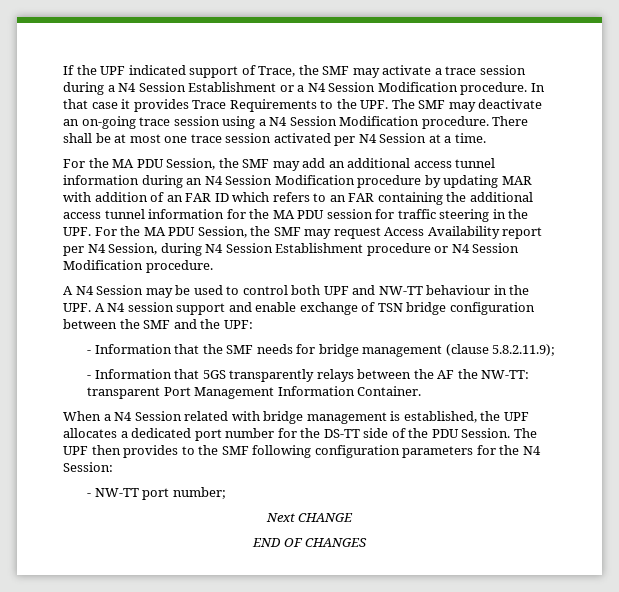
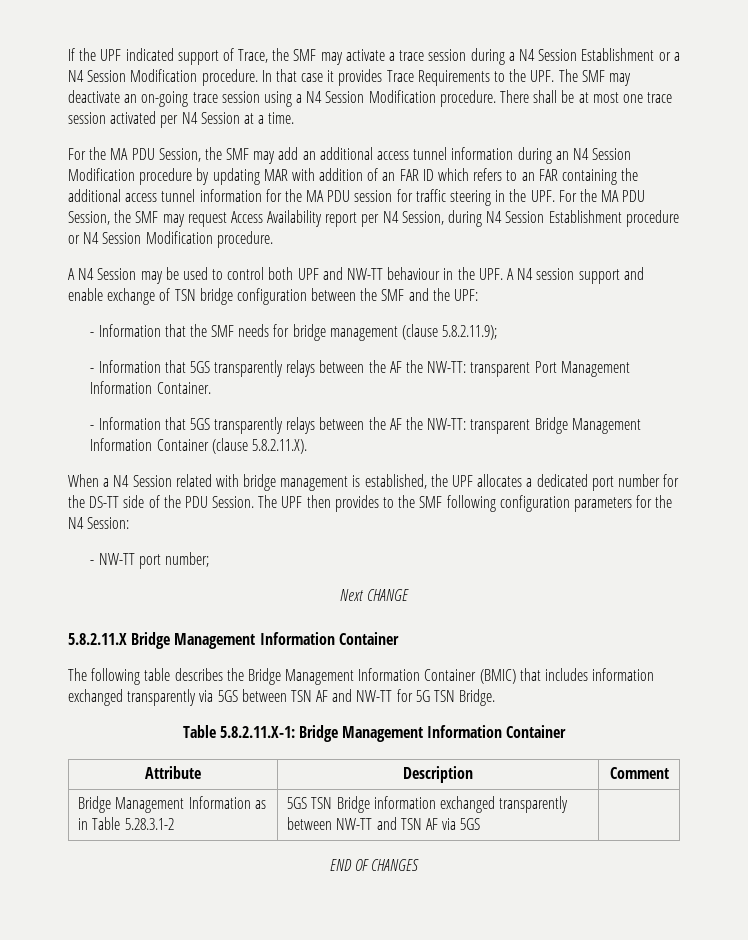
(422, 391) none -> [90,417,641,434] [90,438,307,454] // - Information that 5GS transparently relays between the AF the NW-TT: transparent Bridge Management Information Container (clause 5.8.2.11.X).
(354, 517) none -> [68,632,399,649] [68,668,655,685] [68,689,496,706] [182,725,567,742] [145,766,201,779] [403,766,473,783] [609,767,669,779] [78,796,266,813] [78,817,174,830] [287,796,569,813] [287,817,481,830] // 5.8.2.11.X Bridge Management Information Container // The following table describes the Bridge Management Information Container (BMIC) that includes information exchanged transparently via 5GS between TSN AF and NW-TT for 5G TSN Bridge. // Table 5.8.2.11.X-1: Bridge Management Information Container // Attribute | Description | Comment // Bridge Management Information as in Table 5.28.3.1-2 | 5GS TSN Bridge information exchanged transparently between NW-TT and TSN AF via 5GS |

